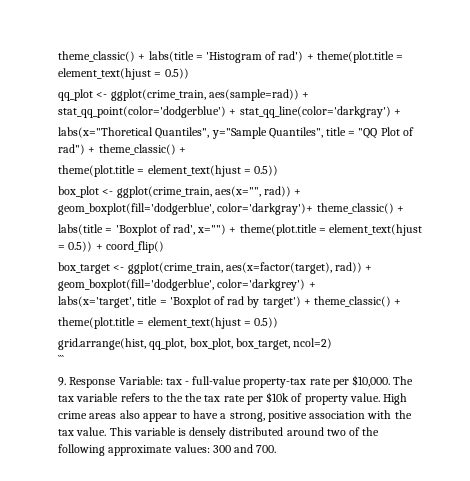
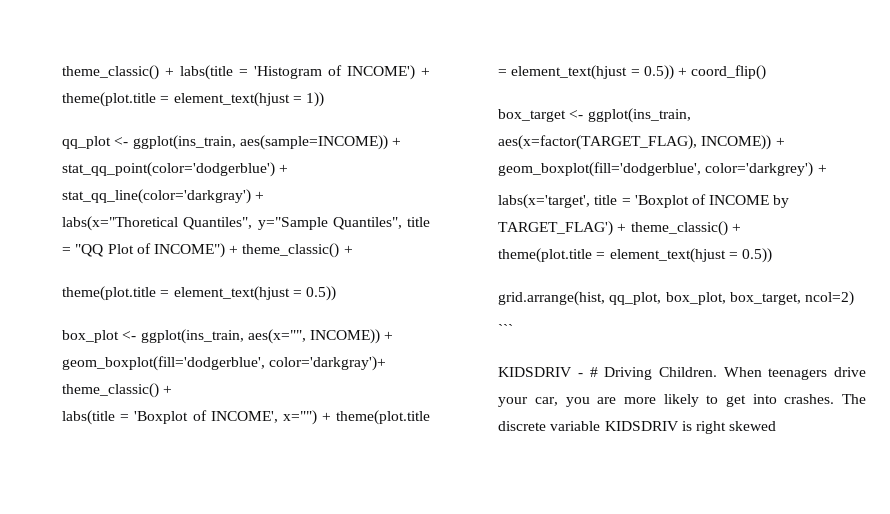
[278,51,404,63] [58,68,189,80] rad') + theme(plot.title = element_text(hjust = 0.5)) -> [347,65,431,80] [62,92,324,107] INCOME') + theme(plot.title = element_text(hjust = 1))
[110,89,299,101] ggplot(crime_train, aes(sample=rad)) -> [132,135,388,150] ggplot(ins_train, aes(sample=INCOME))
[58,144,86,155] rad") -> [153,243,225,258] INCOME")
[116,186,291,198] ggplot(crime_train, aes(x="", rad)) -> [140,329,380,344] ggplot(ins_train, aes(x="", INCOME))
[172,224,195,235] rad', -> [210,411,278,423] INCOME',
[127,262,362,274] ggplot(crime_train, aes(x=factor(target), rad)) -> [587,108,691,123] [498,135,772,150] ggplot(ins_train, aes(x=factor(TARGET_FLAG), INCOME))
[227,296,301,308] rad by target') -> [709,195,790,208] [498,221,614,236] INCOME by TARGET_FLAG')
[58,375,414,388] [58,392,408,405] [58,410,412,422] [58,427,380,439] [58,444,277,456] 9. Response Variable: tax - full-value property-tax rate per $10,000. The tax variable refers to the the tax rate per $10k of property value. High crime areas also appear to have a strong, positive association with the tax value. This variable is densely distributed around two of the following approximate values: 300 and 700. -> [498,367,867,380] [498,394,867,407] [498,421,777,434] KIDSDRIV - # Driving Children. When teenagers drive your car, you are more likely to get into crashes. The discrete variable KIDSDRIV is right skewed

